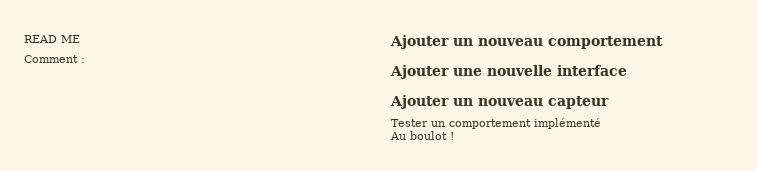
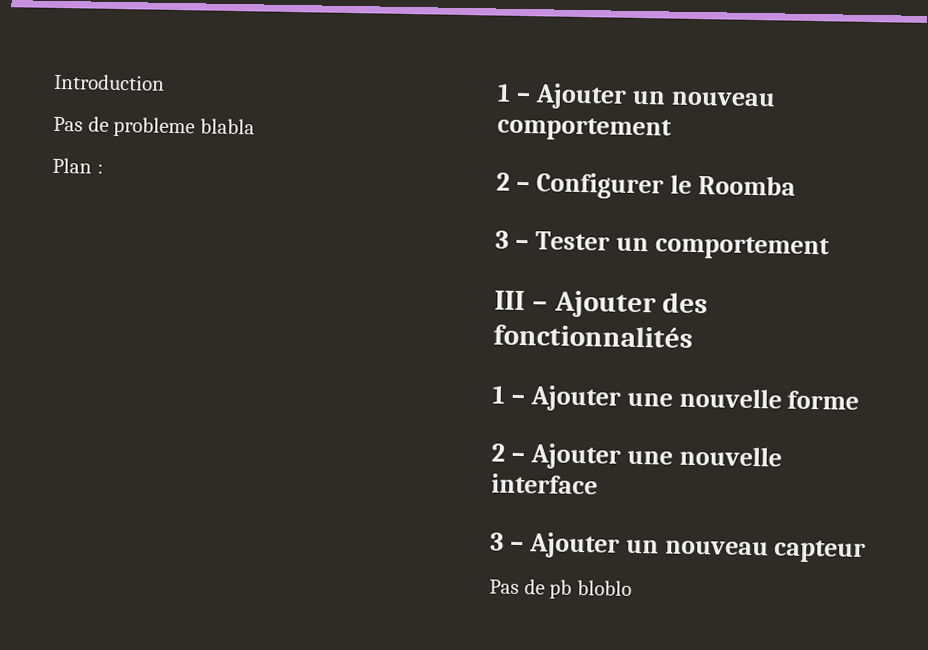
[24,35,80,43] [24,55,78,63] READ ME // Comment -> [54,73,165,91] [53,116,255,138] [52,157,92,174] Introduction // Pas de probleme blabla // Plan
(85, 60) none -> [497,83,531,103] 1 –
(663, 42) none -> [496,172,796,200] [495,230,830,261] [494,290,709,319] [493,324,693,348] [492,385,860,412] [491,443,525,463] 2 – Configurer le Roomba // 3 – Tester un comportement // III – Ajouter des fonctionnalités // 1 – Ajouter une nouvelle forme // 2 –
(627, 70) none -> [490,532,524,552] 3 –
[391,118,601,129] [390,131,454,140] Tester un comportement implémenté // Au boulot ! -> [489,579,632,599] Pas de pb bloblo

